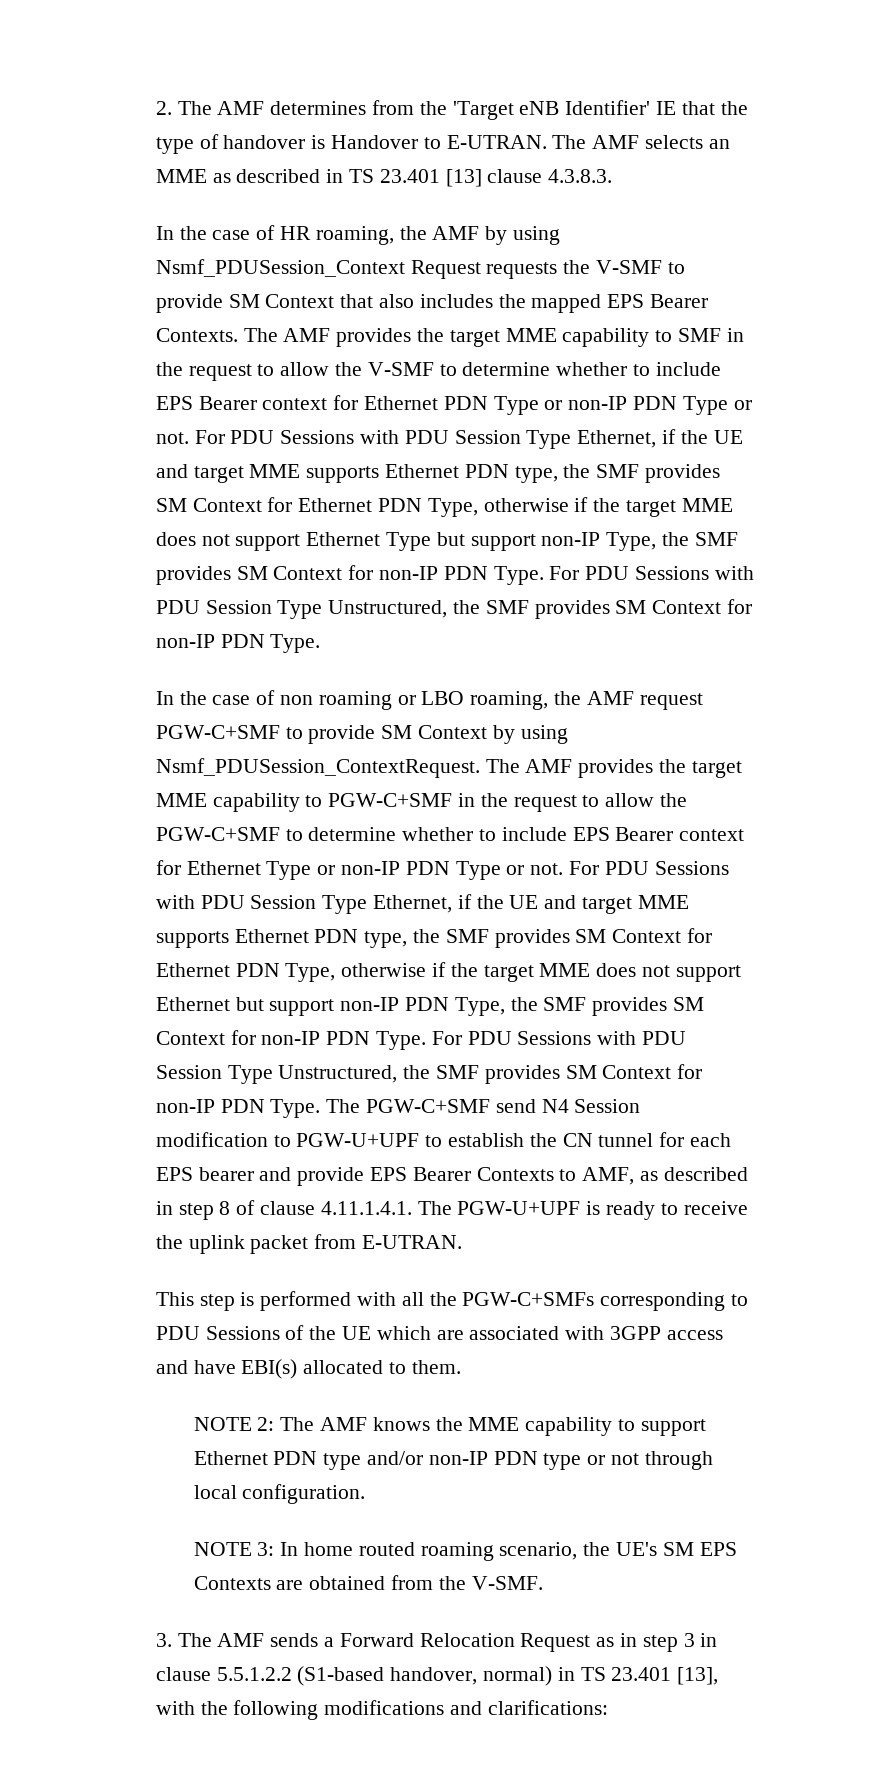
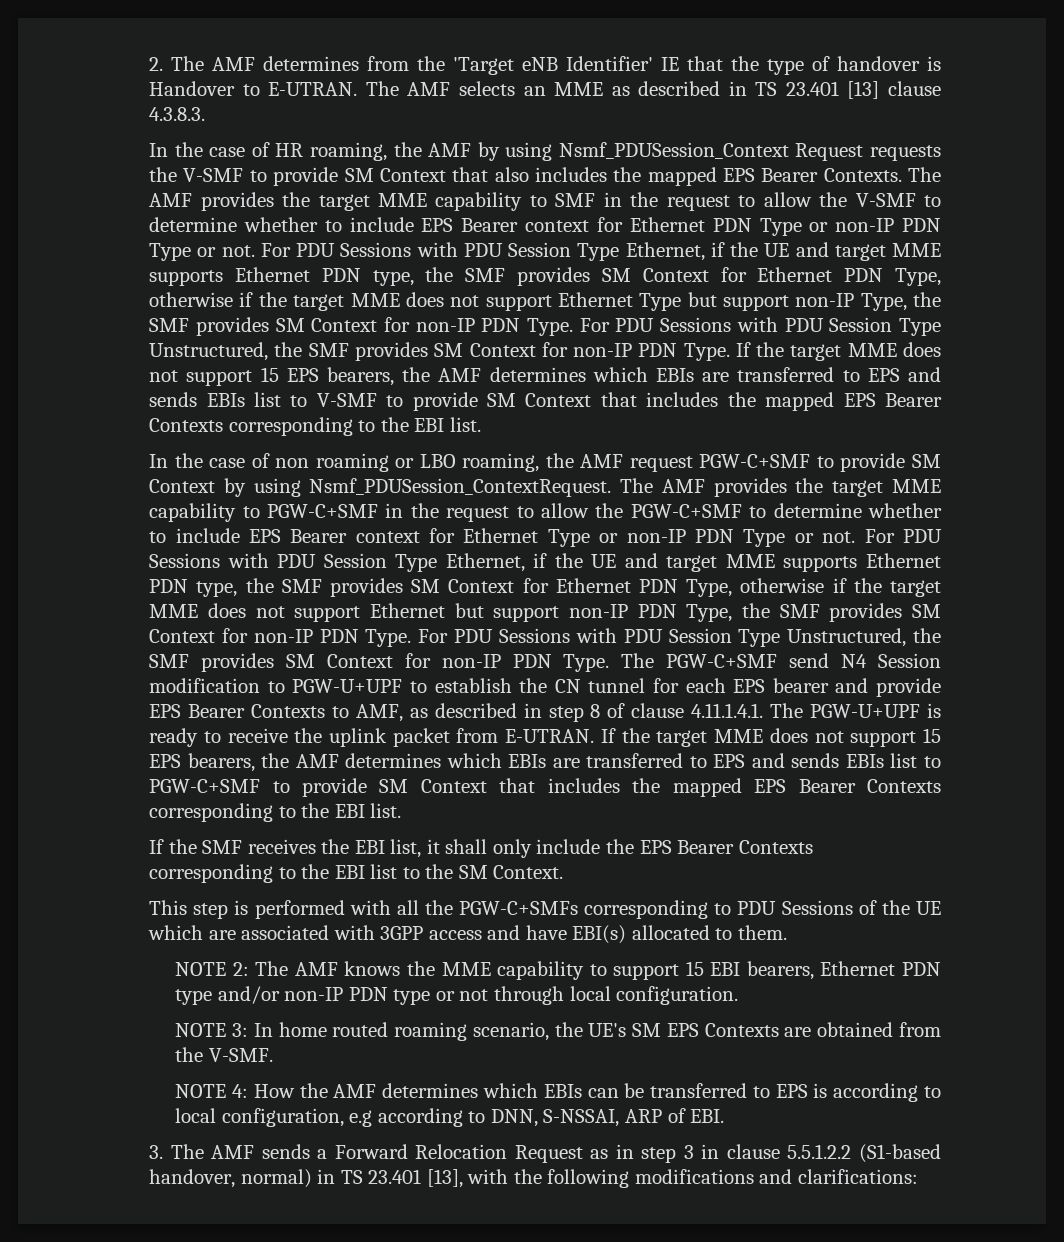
(321, 643) none -> [735,342,941,361] [149,367,941,386] [149,392,943,411] [149,417,481,436] If the target MME does not support 15 EPS bearers, the AMF determines which EBIs are transferred to EPS and sends EBIs list to V-SMF to provide SM Context that includes the mapped EPS Bearer Contexts corresponding to the EBI list.
(463, 1242) none -> [600,728,941,747] [149,753,942,772] [149,778,942,797] [149,803,402,822] [149,839,813,858] [149,864,564,883] If the target MME does not support 15 EPS bearers, the AMF determines which EBIs are transferred to EPS and sends EBIs list to PGW-C+SMF to provide SM Context that includes the mapped EPS Bearer Contexts corresponding to the EBI list. // If the SMF receives the EBI list, it shall only include the EPS Bearer Contexts corresponding to the EBI list to the SM Context.
(706, 1427) none -> [685,961,814,980] 15 EBI bearers,
(543, 1583) none -> [175,1083,941,1102] [175,1108,725,1127] // NOTE 4: How the AMF determines which EBIs can be transferred to EPS is according to local configuration, e.g according to DNN, S-NSSAI, ARP of EBI.

